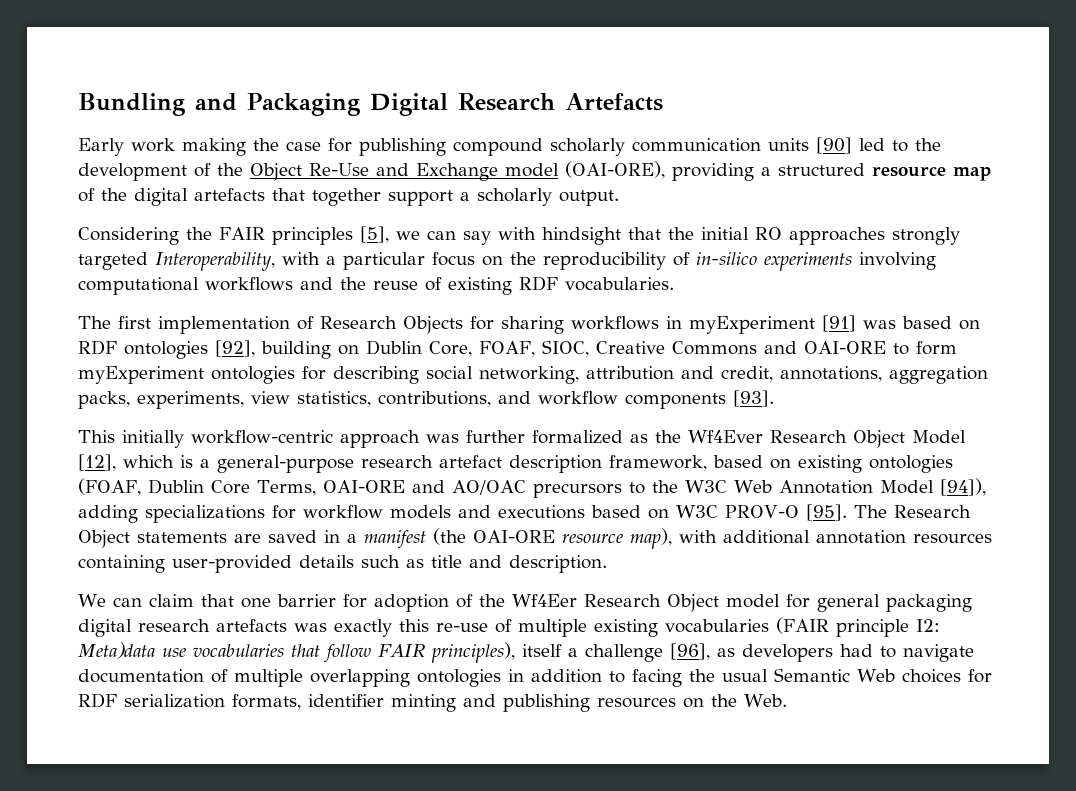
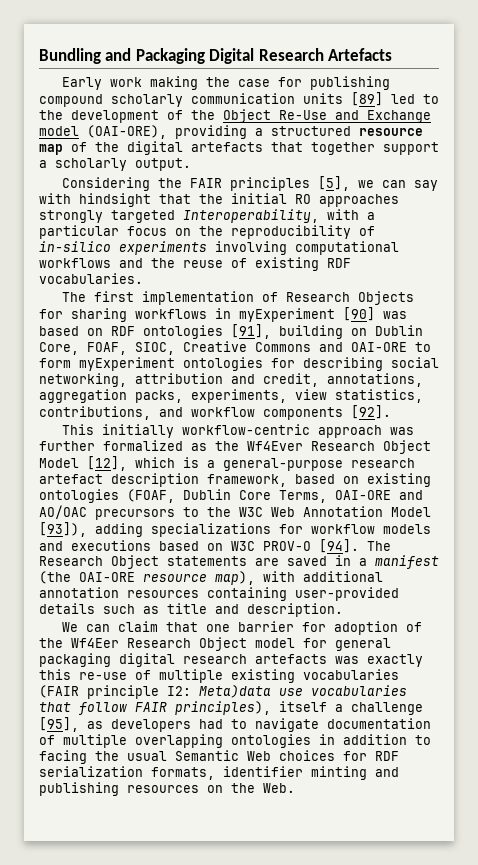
[816,137,852,154] [90] -> [351,92,383,106] [89]
[822,315,856,332] [91] -> [343,307,375,321] [90]
[215,340,255,357] [92], -> [231,324,271,339] [91],
[733,390,774,407] [93]. -> [351,405,391,419] [92].
[939,478,986,496] [94]), -> [39,522,87,537] [93]),
[805,504,847,521] [95]. -> [319,539,359,553] [94].
[669,643,710,660] [96], -> [39,717,79,732] [95],

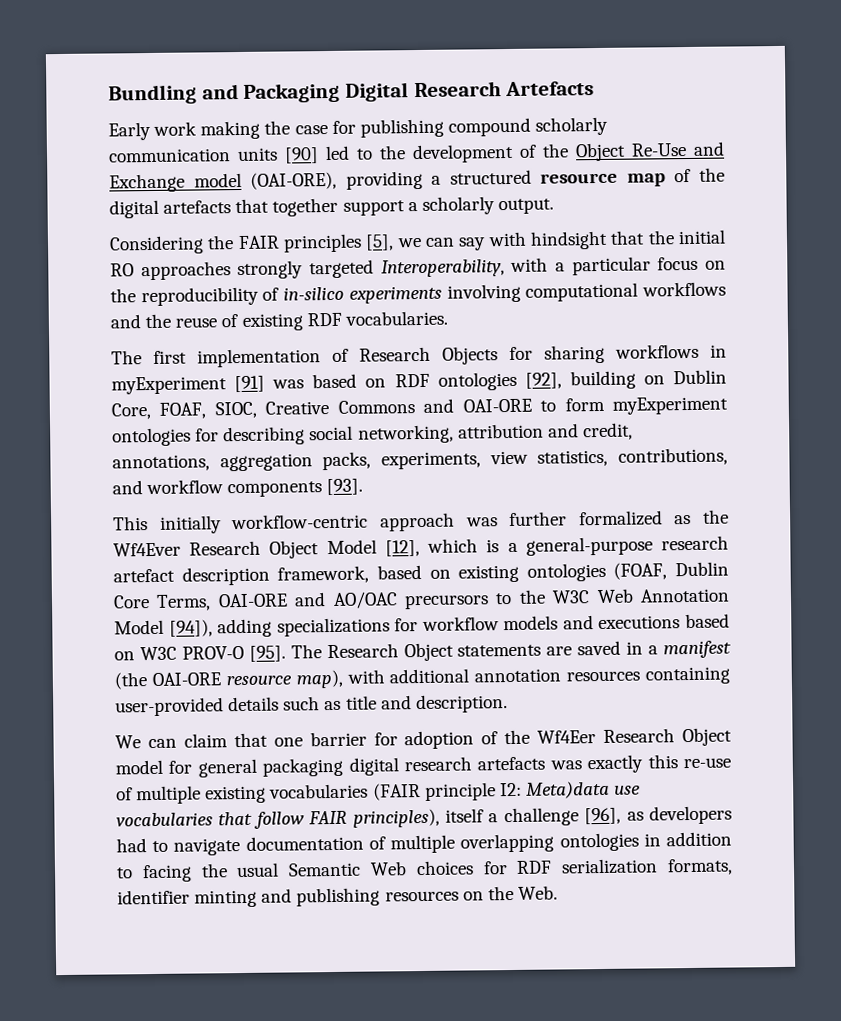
[351,92,383,106] [89] -> [284,147,319,164] [90]
[343,307,375,321] [90] -> [234,375,266,393] [91]
[231,324,271,339] [91], -> [524,372,562,389] [92],
[351,405,391,419] [92]. -> [326,478,364,496] [93].
[39,522,87,537] [93]), -> [168,619,213,637] [94]),
[319,539,359,553] [94]. -> [248,645,286,662] [95].
[39,717,79,732] [95], -> [584,807,622,825] [96],

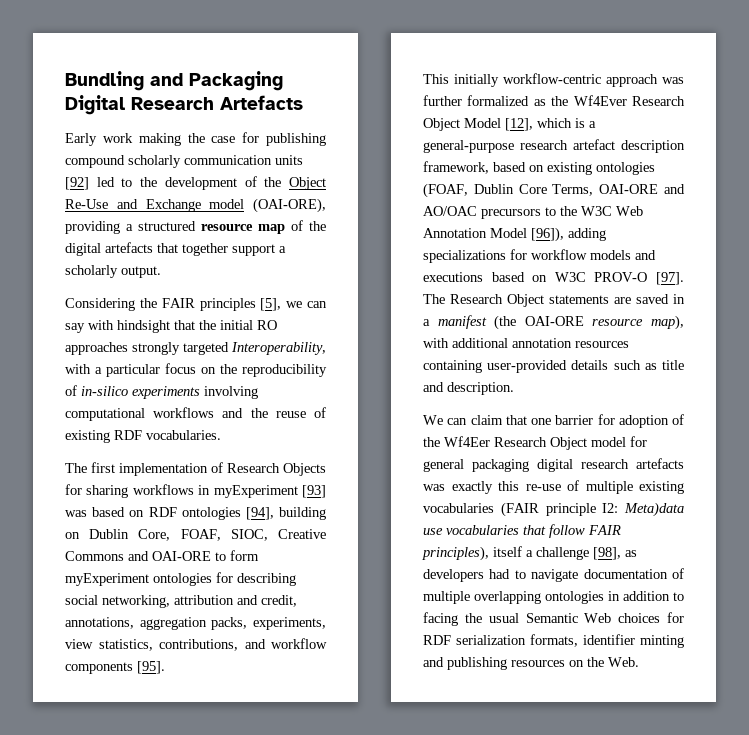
[284,147,319,164] [90] -> [65,177,89,190] [92]
[234,375,266,393] [91] -> [302,485,326,498] [93]
[524,372,562,389] [92], -> [245,507,274,520] [94],
[326,478,364,496] [93]. -> [137,661,165,674] [95].
[168,619,213,637] [94]), -> [531,227,564,242] [96]),
[248,645,286,662] [95]. -> [656,272,684,285] [97].
[584,807,622,825] [96], -> [593,547,621,560] [98],

